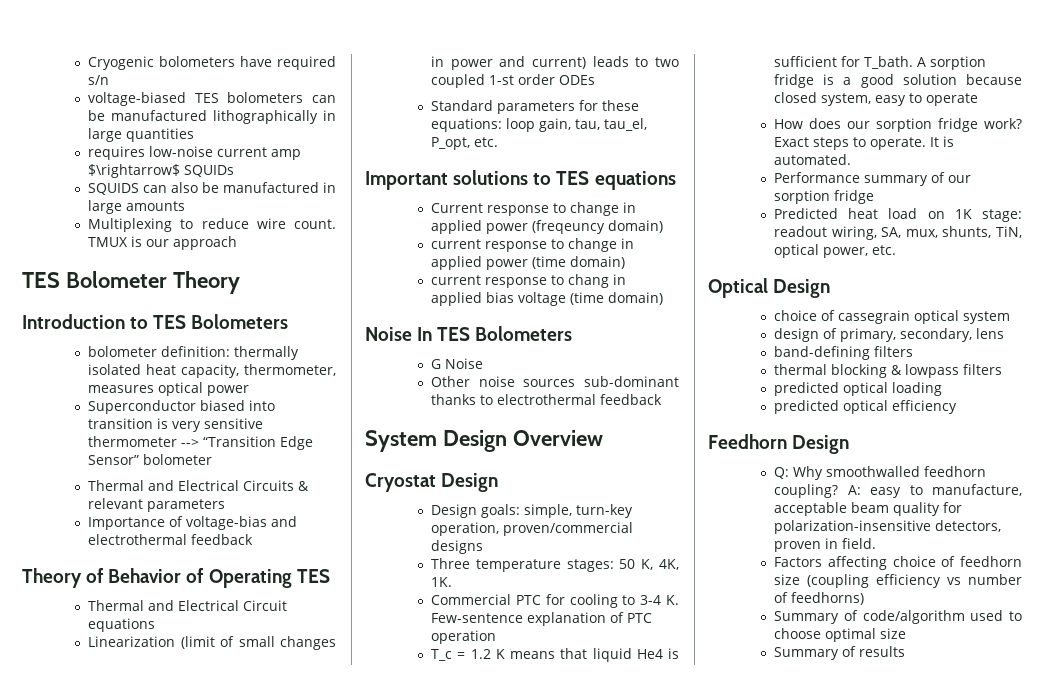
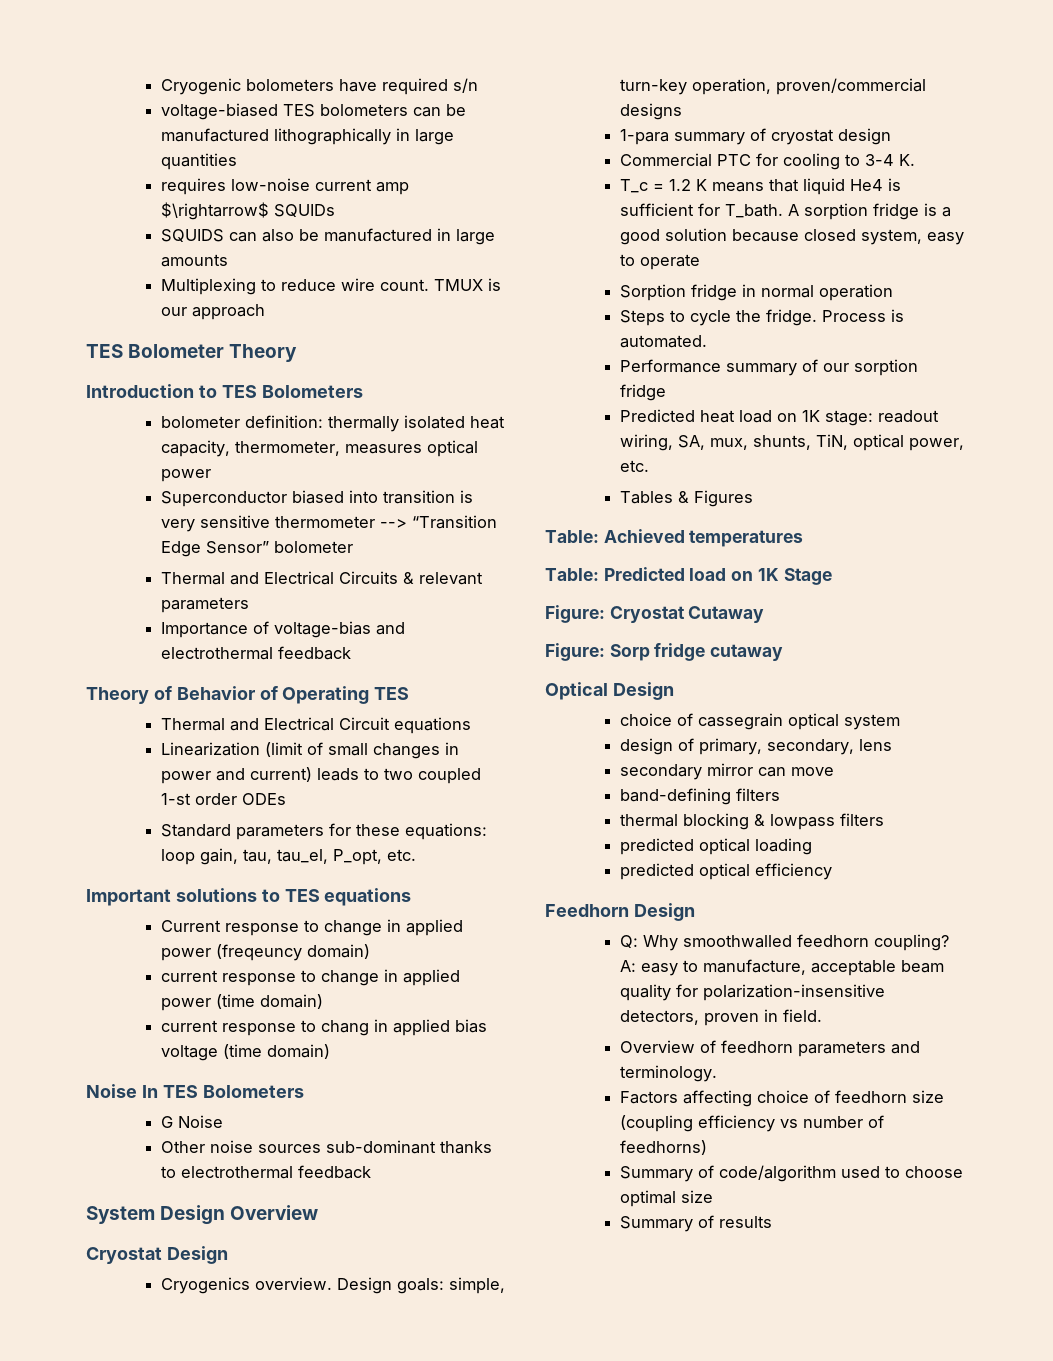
(499, 482) none -> [160,1277,332,1294] Cryogenics overview.
[430,558,679,572] [430,577,452,587] Three temperature stages: 50 K, 4K, 1K. -> [619,128,891,145] 1-para summary of cryostat design
[430,612,652,626] [430,630,496,644] Few-sentence explanation of PTC operation -> (915, 160) none
[773,118,1022,132] [773,137,939,150] How does our sorption fridge work? Exact steps to operate. It -> [619,284,893,301] [619,309,886,326] Sorption fridge in normal operation // Steps to cycle the fridge. Process
(896, 250) none -> [619,490,753,507] [545,529,804,547] [545,567,832,585] [545,605,765,623] [545,643,784,661] // Tables & Figures // Table: Achieved temperatures // Table: Predicted load on 1K Stage // Figure: Cryostat Cutaway // Figure: Sorp fridge cutaway
(1004, 333) none -> [619,763,834,780] // secondary mirror can move
(876, 543) none -> [619,1040,920,1057] [619,1065,717,1082] // Overview of feedhorn parameters and terminology.

